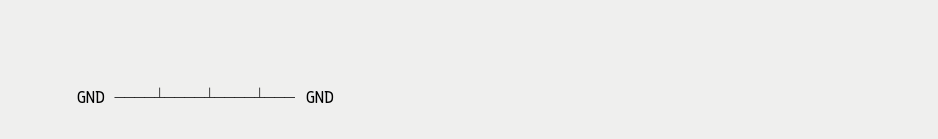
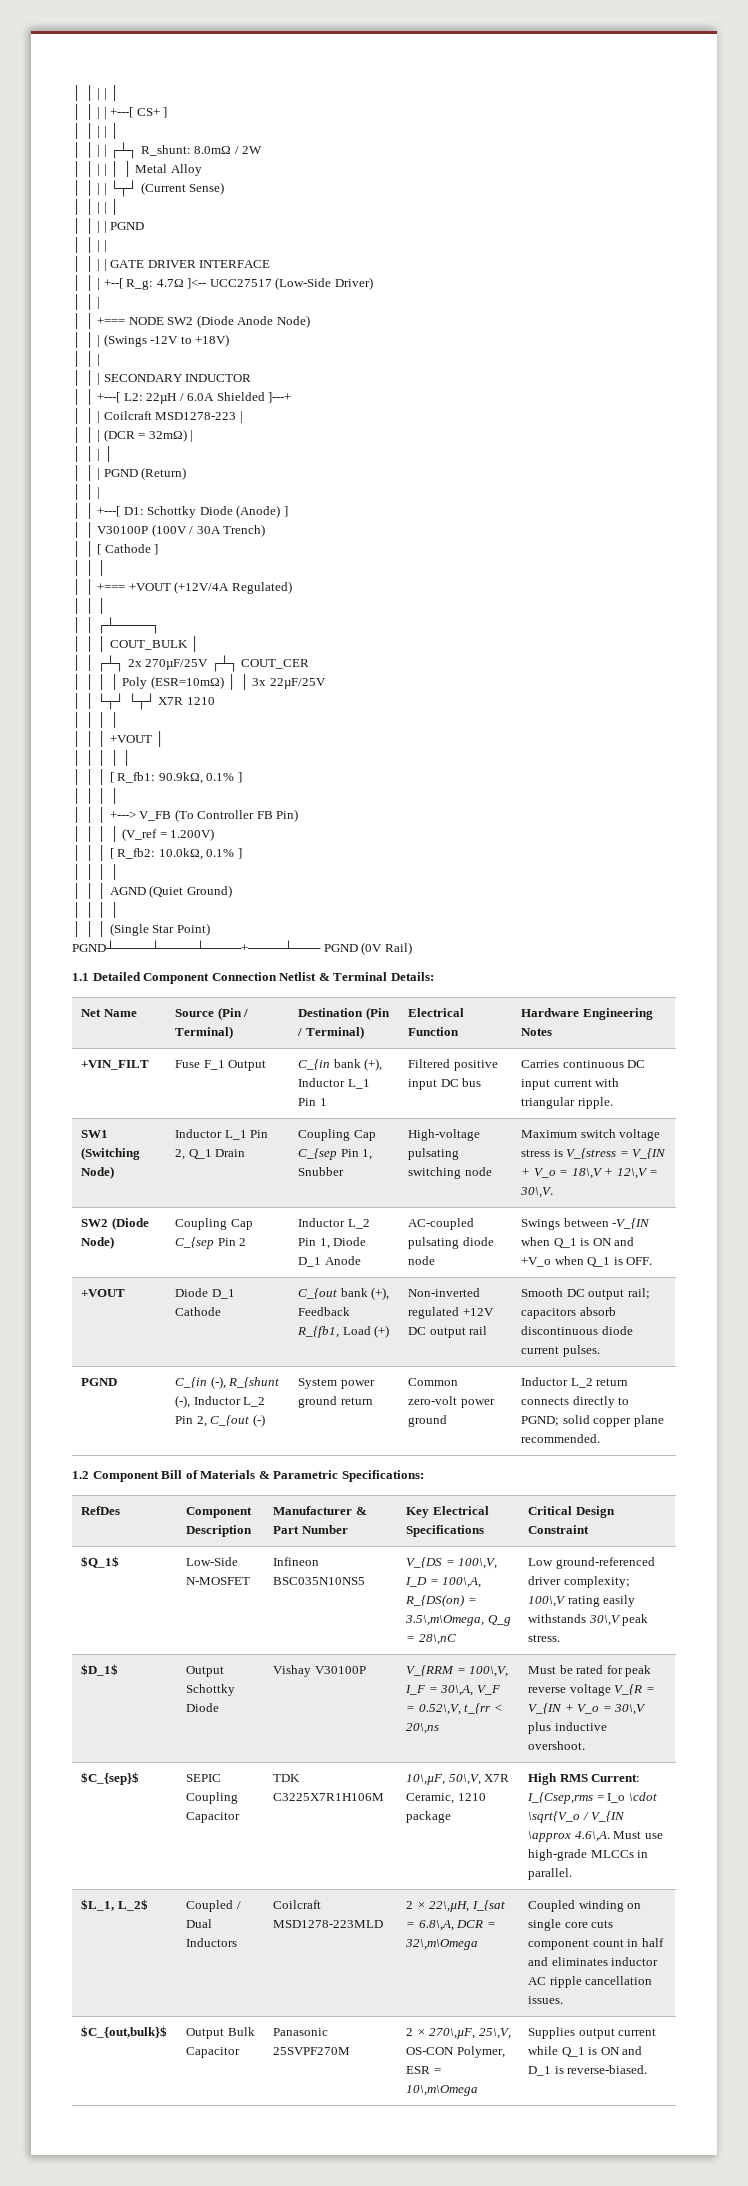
[76,87,334,103] GND ────┴────┴────┴─── GND -> [72,85,120,101] [72,104,168,120] [72,123,120,139] [72,142,263,159] [72,161,202,177] [72,180,225,197] [72,199,120,215] [72,218,145,234] [72,237,107,253] [72,256,271,272] [72,275,373,291] [72,294,101,310] [72,313,310,329] [72,332,230,348] [72,351,101,367] [72,370,252,386] [72,389,292,405] [72,408,243,424] [72,427,194,443] [72,446,113,462] [72,465,187,481] [72,484,101,500] [72,503,288,519] [72,522,266,538] [72,541,159,557] [72,560,107,576] [72,579,292,595] [72,598,107,614] [72,617,161,634] [72,636,200,652] [72,655,310,672] [72,674,326,690] [72,693,215,710] [72,712,119,728] [72,731,165,747] [72,750,132,766] [72,769,242,785] [72,788,119,804] [72,807,299,823] [72,826,215,842] [72,845,242,861] [72,864,119,880] [72,883,232,899] [72,902,119,918] [72,921,210,937] [72,940,412,955] [72,972,434,984] [81,1009,137,1017] [175,1007,249,1020] [175,1026,234,1039] [298,1007,390,1020] [297,1026,364,1039] [408,1008,465,1017] [408,1027,460,1036] [521,1008,653,1020] [521,1028,553,1036] [81,1060,150,1070] [175,1060,267,1071] [298,1058,383,1071] [298,1078,370,1089] [298,1098,327,1106] [408,1059,498,1071] [408,1078,482,1090] [521,1060,646,1068] [521,1078,620,1090] [521,1097,613,1109] [81,1130,109,1138] [81,1147,141,1160] [81,1166,115,1179] [175,1129,269,1140] [175,1149,246,1160] [298,1129,376,1141] [298,1148,373,1160] [298,1167,345,1176] [408,1129,481,1141] [408,1148,460,1160] [408,1167,492,1179] [521,1129,661,1141] [521,1148,667,1159] [521,1168,659,1179] [520,1187,554,1198] [81,1217,149,1230] [81,1236,115,1249] [175,1218,253,1230] [175,1237,247,1249] [298,1218,370,1229] [298,1237,367,1249] [298,1256,361,1267] [408,1218,475,1230] [408,1237,494,1249] [408,1256,436,1265] [521,1218,651,1230] [521,1237,635,1248] [521,1256,653,1267] [81,1289,126,1297] [175,1288,235,1299] [175,1307,222,1316] [298,1287,390,1300] [298,1307,351,1316] [297,1325,390,1338] [408,1288,481,1297] [408,1307,494,1319] [408,1326,488,1338] [521,1288,650,1300] [521,1307,616,1319] [521,1326,633,1335] [521,1345,600,1357] [81,1378,118,1386] [175,1376,280,1389] [175,1395,266,1408] [175,1414,265,1427] [298,1378,375,1389] [298,1396,373,1408] [408,1378,459,1386] [408,1396,495,1408] [408,1415,448,1427] [521,1377,629,1388] [521,1396,630,1408] [521,1415,664,1427] [521,1434,601,1443] [72,1470,424,1482] [81,1506,121,1515] [186,1507,253,1518] [186,1525,253,1537] [273,1506,367,1515] [273,1525,348,1534] [406,1506,489,1518] [406,1525,485,1537] [528,1506,615,1518] [528,1525,590,1534] [81,1556,120,1568] [186,1557,239,1566] [186,1577,251,1585] [273,1557,320,1566] [273,1577,366,1585] [406,1557,498,1569] [405,1577,482,1588] [405,1594,477,1607] [405,1615,511,1626] [406,1634,456,1645] [528,1557,655,1569] [528,1576,630,1588] [528,1595,636,1607] [528,1614,649,1626] [528,1634,561,1642] [81,1664,119,1676] [186,1666,225,1677] [186,1684,236,1696] [186,1703,220,1712] [273,1665,366,1677] [406,1665,509,1677] [405,1685,501,1696] [406,1703,503,1715] [406,1723,440,1734] [528,1665,652,1677] [528,1684,655,1696] [528,1703,647,1715] [528,1722,607,1734] [528,1741,586,1750] [81,1772,140,1785] [186,1774,222,1782] [186,1792,239,1804] [186,1812,241,1823] [273,1774,301,1782] [273,1793,385,1801] [406,1774,510,1785] [406,1793,486,1804] [406,1811,452,1823] [528,1773,641,1785] [527,1792,657,1804] [528,1811,626,1823] [528,1831,663,1842] [528,1849,649,1861] [528,1868,573,1880] [81,1899,148,1911] [186,1900,241,1912] [186,1919,213,1928] [186,1938,238,1947] [273,1900,322,1909] [273,1920,384,1928] [406,1900,505,1912] [406,1920,496,1931] [405,1939,479,1950] [528,1900,642,1912] [528,1919,614,1931] [528,1938,664,1950] [528,1957,659,1966] [528,1976,653,1988] [528,1996,564,2004] [81,2026,168,2038] [186,2027,255,2039] [186,2047,241,2058] [273,2028,329,2036] [273,2047,351,2055] [406,2028,511,2039] [406,2046,505,2058] [406,2066,441,2074] [406,2085,479,2096] [528,2027,657,2039] [528,2046,643,2057] [528,2065,648,2076] │ │ | | │ // │ │ | | +---[ CS+ ] // │ │ | | │ // │ │ | | ┌┴┐ R_shunt: 8.0mΩ / 2W // │ │ | | │ │ Metal Alloy // │ │ | | └┬┘ (Current Sense) // │ │ | | │ // │ │ | | PGND // │ │ | | // │ │ | | GATE DRIVER INTERFACE // │ │ | +--[ R_g: 4.7Ω ]<-- UCC27517 (Low-Side Driver) // │ │ | // │ │ +=== NODE SW2 (Diode Anode Node) // │ │ | (Swings -12V to +18V) // │ │ | // │ │ | SECONDARY INDUCTOR // │ │ +---[ L2: 22µH / 6.0A Shielded ]---+ // │ │ | Coilcraft MSD1278-223 | // │ │ | (DCR = 32mΩ) | // │ │ | │ // │ │ | PGND (Return) // │ │ | // │ │ +---[ D1: Schottky Diode (Anode) ] // │ │ V30100P (100V / 30A Trench) // │ │ [ Cathode ] // │ │ │ // │ │ +=== +VOUT (+12V/4A Regulated) // │ │ │ // │ │ ┌┴────┐ // │ │ │ COUT_BULK │ // │ │ ┌┴┐ 2x 270µF/25V ┌┴┐ COUT_CER // │ │ │ │ Poly (ESR=10mΩ) │ │ 3x 22µF/25V // │ │ └┬┘ └┬┘ X7R 1210 // │ │ │ │ // │ │ │ +VOUT │ // │ │ │ │ │ // │ │ │ [ R_fb1: 90.9kΩ, 0.1% ] // │ │ │ │ // │ │ │ +---> V_FB (To Controller FB Pin) // │ │ │ │ (V_ref = 1.200V) // │ │ │ [ R_fb2: 10.0kΩ, 0.1% ] // │ │ │ │ // │ │ │ AGND (Quiet Ground) // │ │ │ │ // │ │ │ (Single Star Point) // PGND┴────┴────┴────+────┴─── PGND (0V Rail) // 1.1 Detailed Component Connection Netlist & Terminal Details: // Net Name | Source (Pin / Terminal) | Destination (Pin / Terminal) | Electrical Function | Hardware Engineering Notes // +VIN_FILT | Fuse F_1 Output | C_{in bank (+), Inductor L_1 Pin 1 | Filtered positive input DC bus | Carries continuous DC input current with triangular ripple. // SW1 (Switching Node) | Inductor L_1 Pin 2, Q_1 Drain | Coupling Cap C_{sep Pin 1, Snubber | High-voltage pulsating switching node | Maximum switch voltage stress is V_{stress = V_{IN + V_o = 18\,V + 12\,V = 30\,V. // SW2 (Diode Node) | Coupling Cap C_{sep Pin 2 | Inductor L_2 Pin 1, Diode D_1 Anode | AC-coupled pulsating diode node | Swings between -V_{IN when Q_1 is ON and +V_o when Q_1 is OFF. // +VOUT | Diode D_1 Cathode | C_{out bank (+), Feedback R_{fb1, Load (+) | Non-inverted regulated +12V DC output rail | Smooth DC output rail; capacitors absorb discontinuous diode current pulses. // PGND | C_{in (-), R_{shunt (-), Inductor L_2 Pin 2, C_{out (-) | System power ground return | Common zero-volt power ground | Inductor L_2 return connects directly to PGND; solid copper plane recommended. // 1.2 Component Bill of Materials & Parametric Specifications: // RefDes | Component Description | Manufacturer & Part Number | Key Electrical Specifications | Critical Design Constraint // $Q_1$ | Low-Side N-MOSFET | Infineon BSC035N10NS5 | V_{DS = 100\,V, I_D = 100\,A, R_{DS(on) = 3.5\,m\Omega, Q_g = 28\,nC | Low ground-referenced driver complexity; 100\,V rating easily withstands 30\,V peak stress. // $D_1$ | Output Schottky Diode | Vishay V30100P | V_{RRM = 100\,V, I_F = 30\,A, V_F = 0.52\,V, t_{rr < 20\,ns | Must be rated for peak reverse voltage V_{R = V_{IN + V_o = 30\,V plus inductive overshoot. // $C_{sep}$ | SEPIC Coupling Capacitor | TDK C3225X7R1H106M | 10\,µF, 50\,V, X7R Ceramic, 1210 package | High RMS Current: I_{Csep,rms = I_o \cdot \sqrt{V_o / V_{IN \approx 4.6\,A. Must use high-grade MLCCs in parallel. // $L_1, L_2$ | Coupled / Dual Inductors | Coilcraft MSD1278-223MLD | 2 × 22\,µH, I_{sat = 6.8\,A, DCR = 32\,m\Omega | Coupled winding on single core cuts component count in half and eliminates inductor AC ripple cancellation issues. // $C_{out,bulk}$ | Output Bulk Capacitor | Panasonic 25SVPF270M | 2 × 270\,µF, 25\,V, OS-CON Polymer, ESR = 10\,m\Omega | Supplies output current while Q_1 is ON and D_1 is reverse-biased.

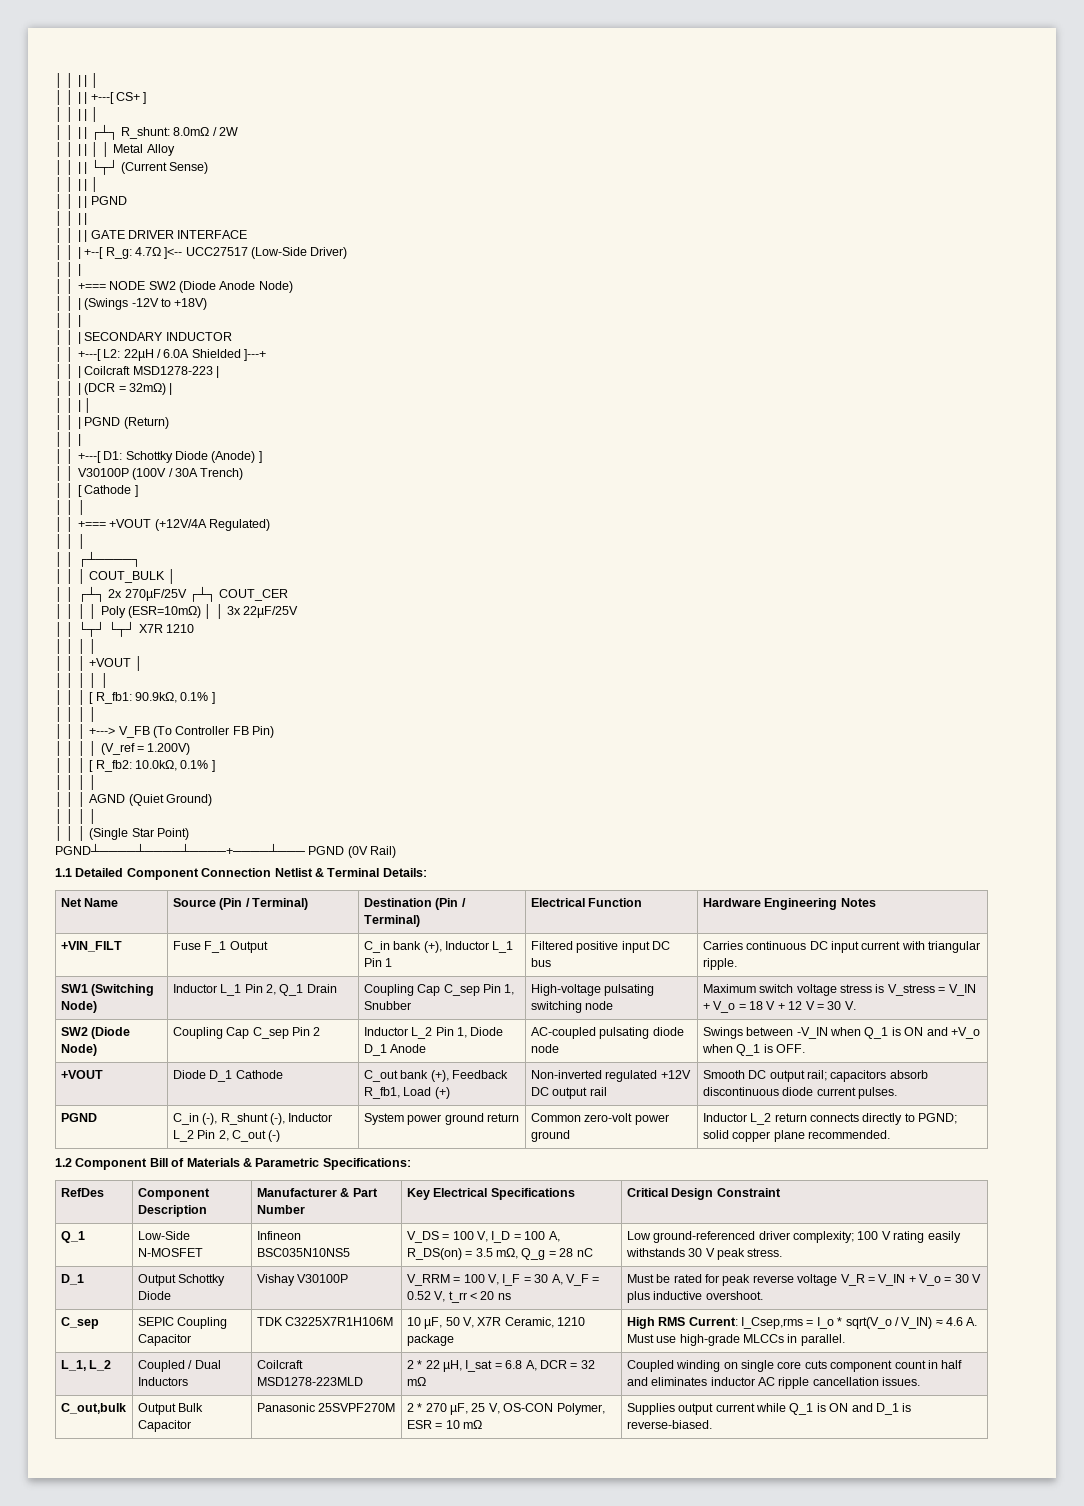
[298,1059,331,1070] C_{in -> [363,941,390,953] C_in
[298,1148,338,1160] C_{sep -> [443,984,480,996] C_sep
[566,1148,667,1159] [521,1168,659,1179] [520,1187,554,1198] V_{stress = V_{IN + V_o = 18\,V + 12\,V = 30\,V. -> [887,984,976,996] [702,1001,856,1013] V_stress = V_IN + V_o = 18 V + 12 V = 30 V.
[175,1237,215,1249] C_{sep -> [252,1027,289,1039] C_sep
[612,1218,651,1229] -V_{IN -> [796,1027,828,1039] -V_IN
[298,1288,338,1299] C_{out -> [363,1070,398,1082] C_out
[297,1326,340,1338] R_{fb1, -> [363,1087,400,1099] R_fb1,
[175,1376,280,1389] C_{in (-), R_{shunt -> [172,1113,268,1125] C_in (-), R_shunt
[210,1415,250,1426] C_{out -> [232,1130,267,1142] C_out
[81,1556,120,1568] $Q_1$ -> [60,1231,85,1243] Q_1
[406,1557,498,1569] [405,1577,482,1588] [405,1594,477,1607] [405,1615,511,1626] [406,1634,456,1645] V_{DS = 100\,V, I_D = 100\,A, R_{DS(on) = 3.5\,m\Omega, Q_g = 28\,nC -> [406,1231,560,1243] [406,1248,593,1260] V_DS = 100 V, I_D = 100 A, R_DS(on) = 3.5 mΩ, Q_g = 28 nC
[528,1596,567,1607] 100\,V -> [857,1231,891,1240] 100 V
[588,1615,621,1626] 30\,V -> [688,1248,715,1257] 30 V
[81,1664,119,1676] $D_1$ -> [60,1274,84,1285] D_1
[406,1665,509,1677] [405,1685,501,1696] [406,1703,503,1715] [406,1723,440,1734] V_{RRM = 100\,V, I_F = 30\,A, V_F = 0.52\,V, t_{rr < 20\,ns -> [406,1274,600,1286] [406,1291,511,1303] V_RRM = 100 V, I_F = 30 A, V_F = 0.52 V, t_rr < 20 ns
[614,1684,655,1695] [528,1703,647,1715] V_{R = V_{IN + V_o = 30\,V -> [840,1274,982,1286] V_R = V_IN + V_o = 30 V
[81,1772,140,1785] $C_{sep}$ -> [60,1317,99,1329] C_sep
[406,1774,481,1785] 10\,µF, 50\,V, -> [406,1317,475,1329] 10 µF, 50 V,
[527,1792,594,1804] I_{Csep,rms -> [741,1317,804,1329] I_Csep,rms
[628,1792,657,1801] [528,1811,626,1823] [528,1831,610,1842] \cdot \sqrt{V_o / V_{IN \approx 4.6\,A. -> [837,1317,978,1329] * sqrt(V_o / V_IN) ≈ 4.6 A.
[81,1899,148,1911] $L_1, L_2$ -> [60,1360,112,1371] L_1, L_2
[416,1900,505,1912] [406,1920,496,1931] [405,1939,479,1950] × 22\,µH, I_{sat = 6.8\,A, DCR = 32\,m\Omega -> [417,1360,595,1372] [406,1377,426,1386] * 22 µH, I_sat = 6.8 A, DCR = 32 mΩ
[81,2026,168,2038] $C_{out,bulk}$ -> [60,1403,126,1414] C_out,bulk
[416,2028,511,2039] × 270\,µF, 25\,V, -> [417,1403,500,1415] * 270 µF, 25 V,
[406,2085,479,2096] 10\,m\Omega -> [445,1420,483,1429] 10 mΩ

